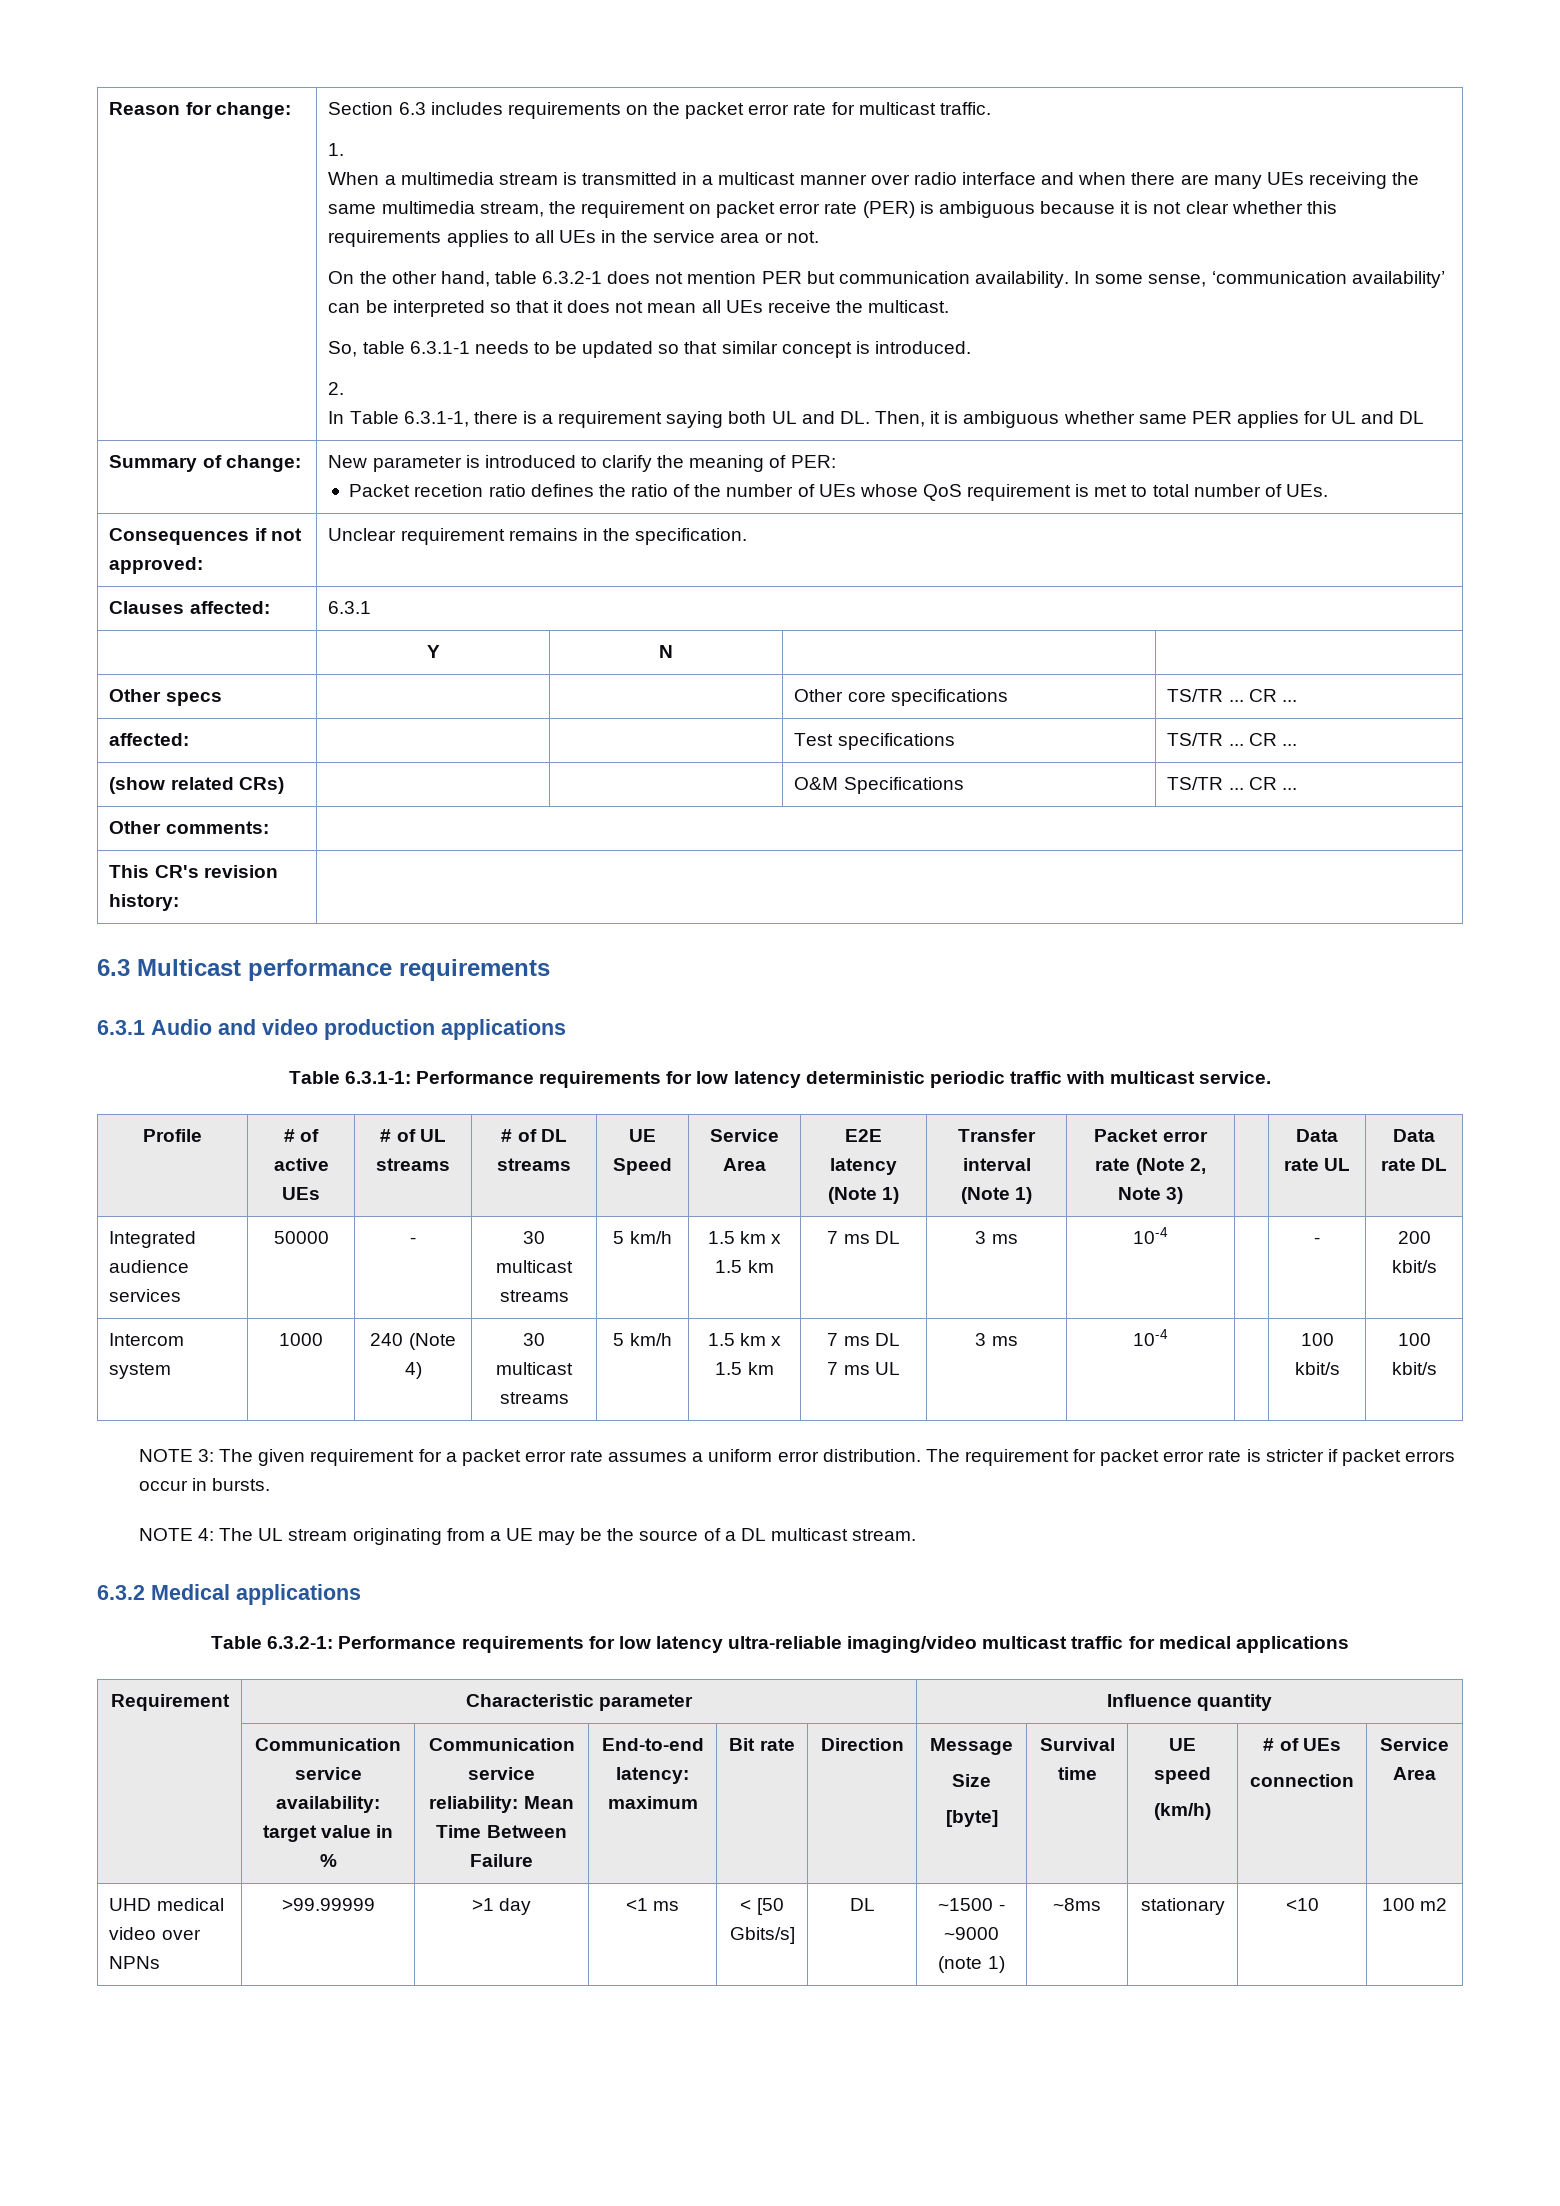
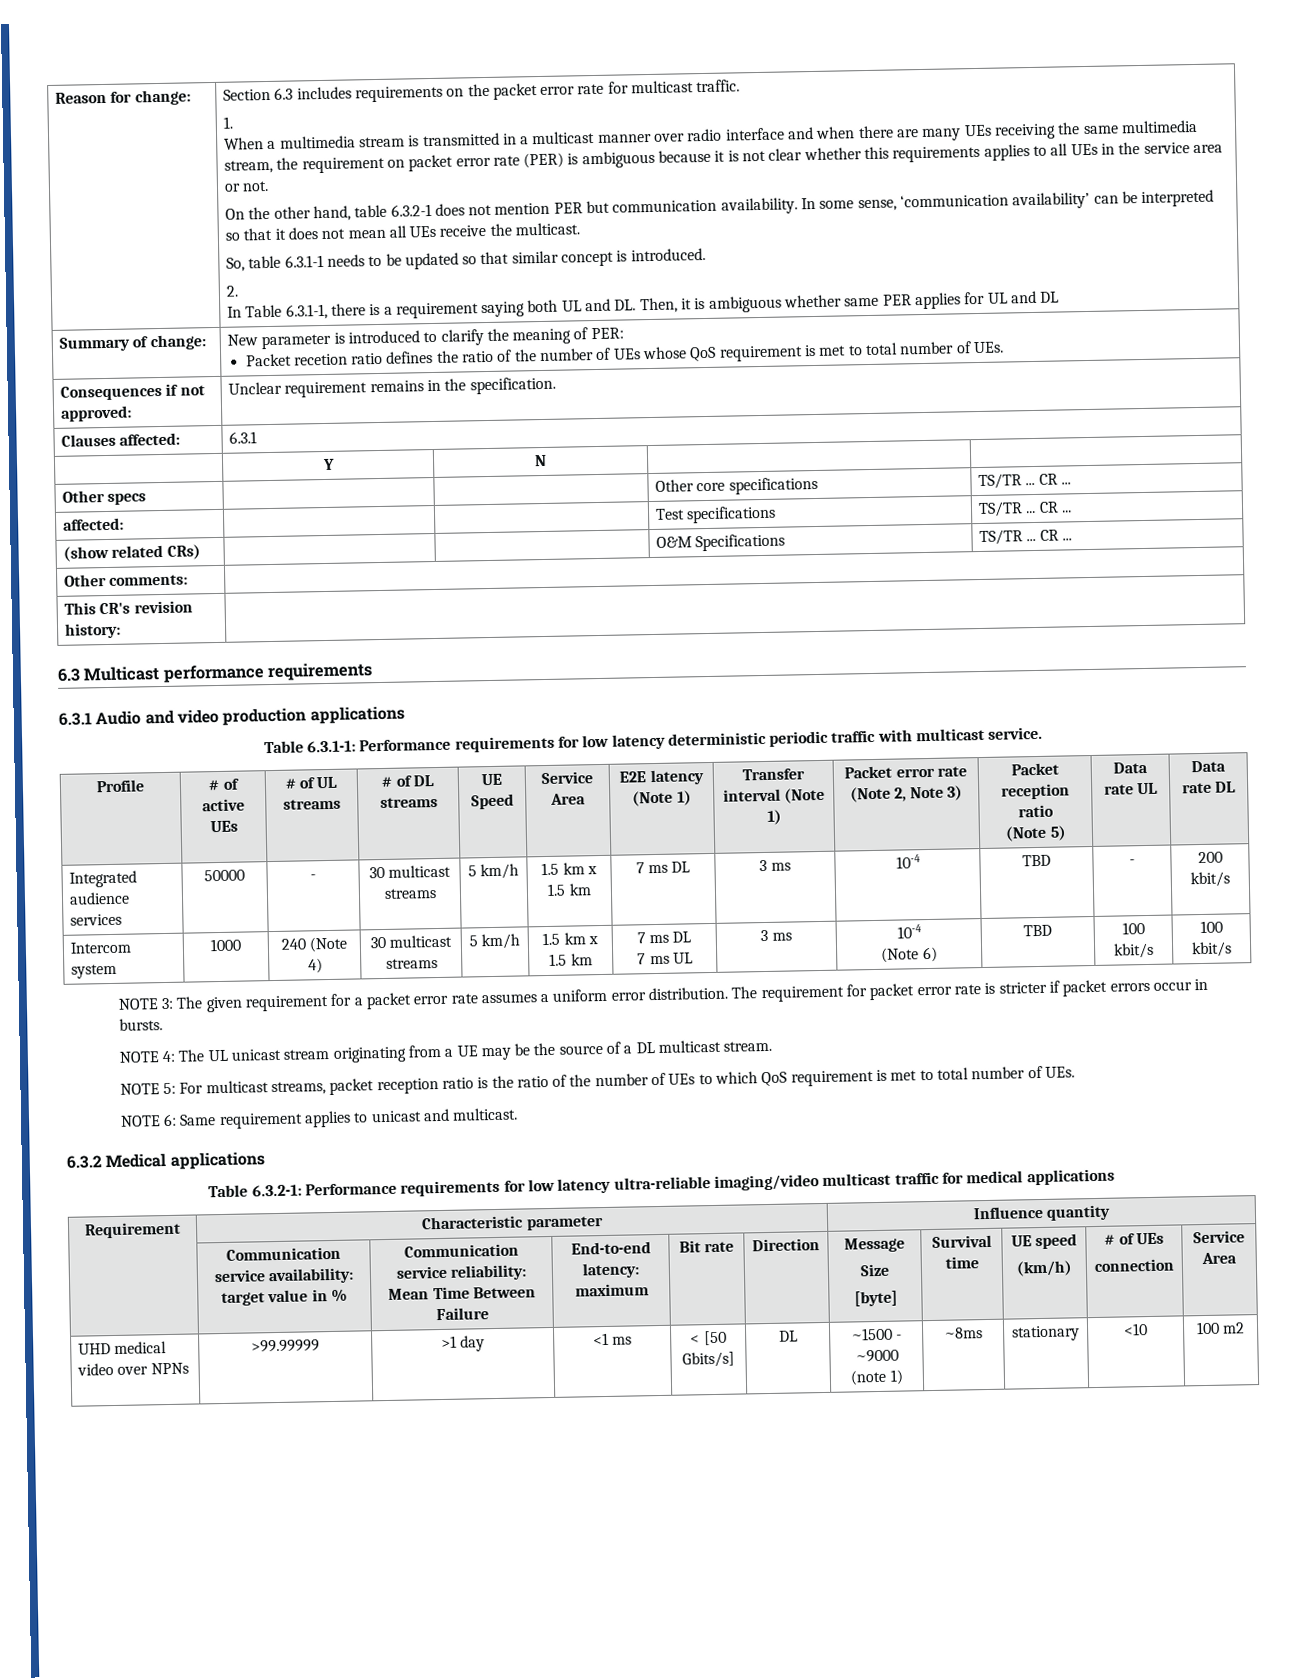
(1184, 1195) none -> [1010,762,1059,776] [1000,783,1070,800] [1017,804,1054,818] [1005,825,1067,842] Packet reception ratio // (Note 5)
(1168, 1235) none -> [1021,854,1051,867] TBD
(1168, 1337) | -> [881,946,938,963] [1022,924,1052,937] // (Note 6) | TBD
(284, 1534) none -> [230,1048,281,1061] unicast
(917, 1535) none -> [119,1065,1075,1096] [119,1107,519,1130] // NOTE 5: For multicast streams, packet reception ratio is the ratio of the number of UEs to which QoS requirement is met to total number of UEs. // NOTE 6: Same requirement applies to unicast and multicast.

